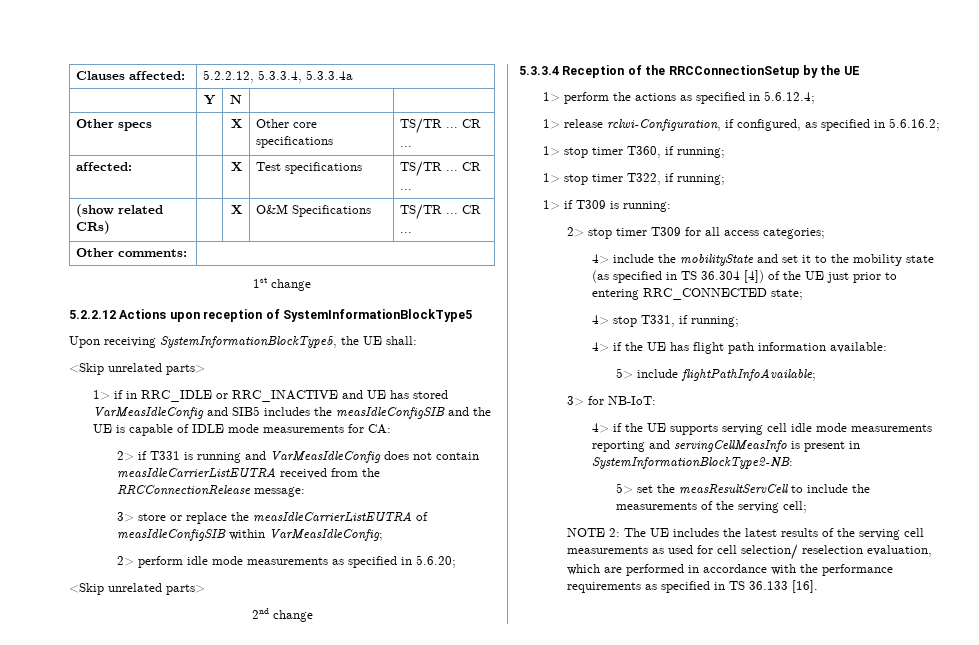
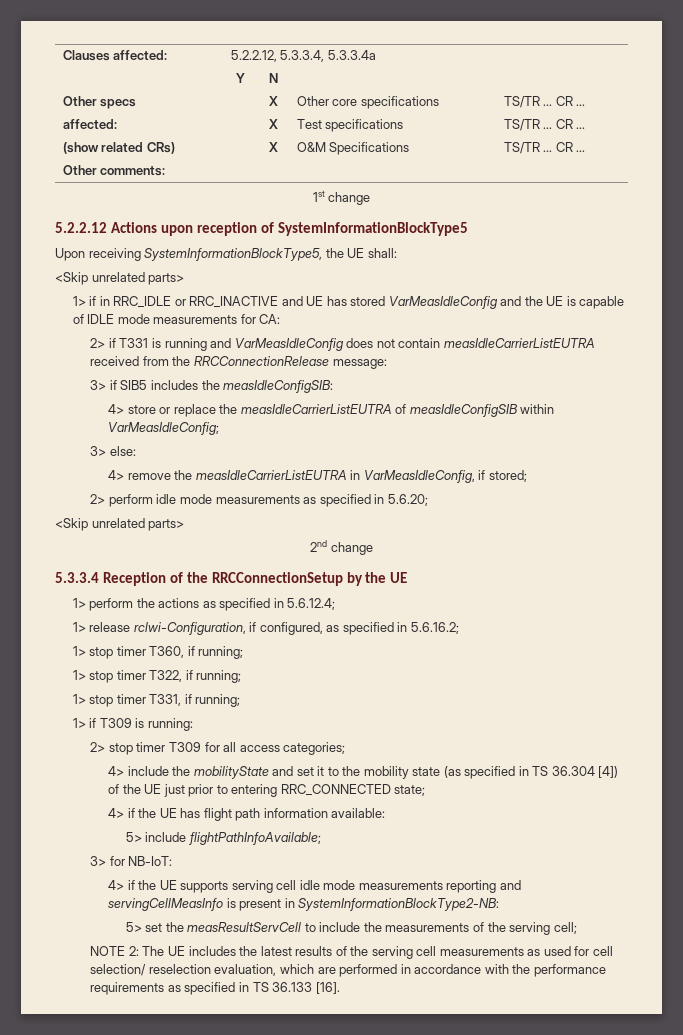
[232,406,470,419] SIB5 includes the measIdleConfigSIB and -> (522, 301) none
(135, 517) none -> [109,380,334,393] [108,404,125,414] if SIB5 includes the measIdleConfigSIB: // 4>
(384, 535) none -> [90,446,136,456] [108,470,527,483] // 3> else: // 4> remove the measIdleCarrierListEUTRA in VarMeasIdleConfig, if stored;
(726, 179) none -> [72,694,241,707] // 1> stop timer T331, if running;
[591,315,739,327] // 4> stop T331, if running; -> (426, 790) none

